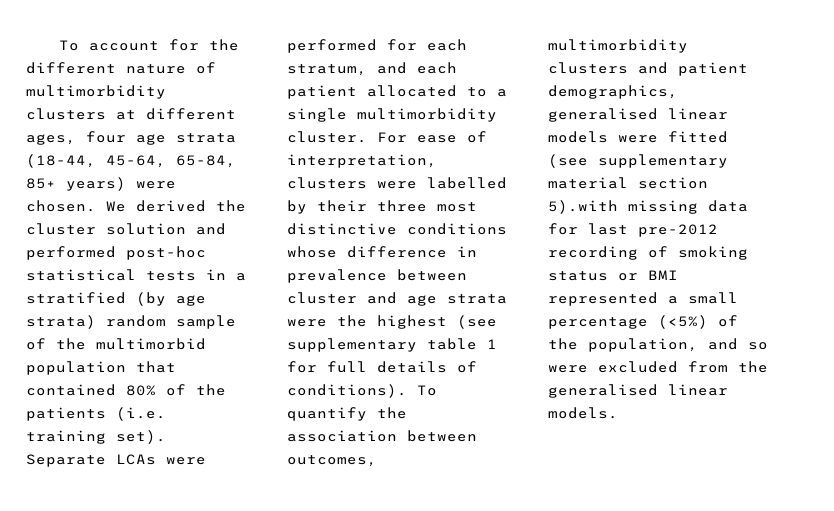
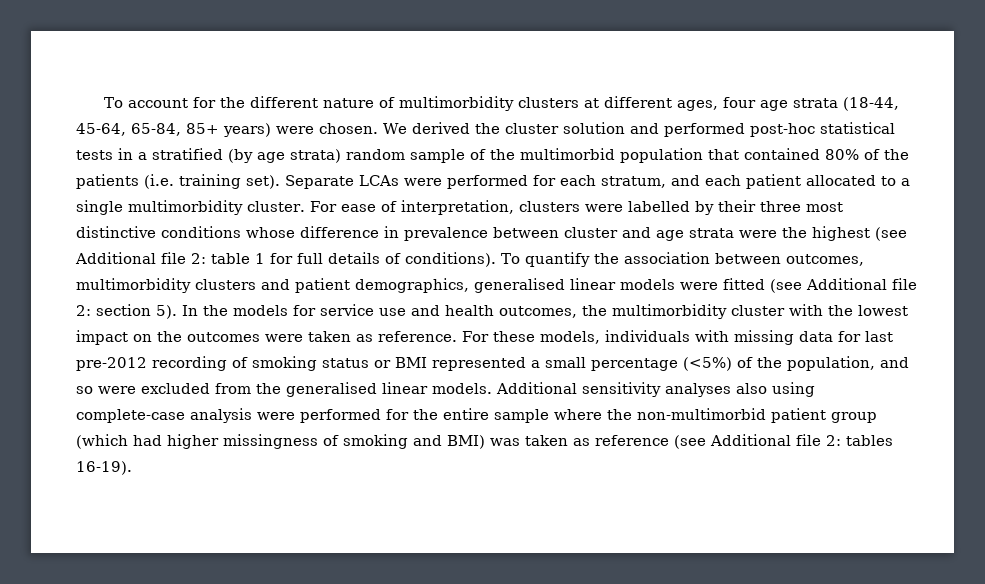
[287,338,417,352] supplementary -> [75,252,206,264] Additional file 2:
[598,154,728,168] [548,177,708,189] [548,200,618,214] supplementary material section 5).with -> [806,278,917,290] [76,304,908,319] [76,330,729,345] Additional file 2: section 5). In the models for service use and health outcomes, the multimorbidity cluster with the lowest impact on the outcomes were taken as reference. For these models, individuals with
(618, 413) none -> [496,382,815,397] [76,408,877,423] [76,434,893,449] [76,461,132,475] Additional sensitivity analyses also using complete-case analysis were performed for the entire sample where the non-multimorbid patient group (which had higher missingness of smoking and BMI) was taken as reference (see Additional file 2: tables 16-19).

